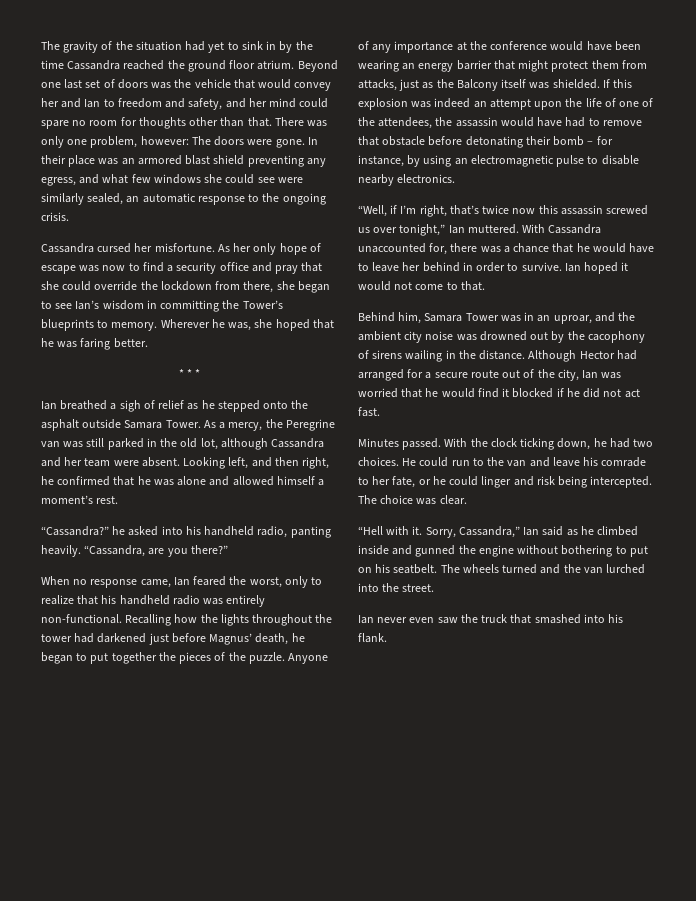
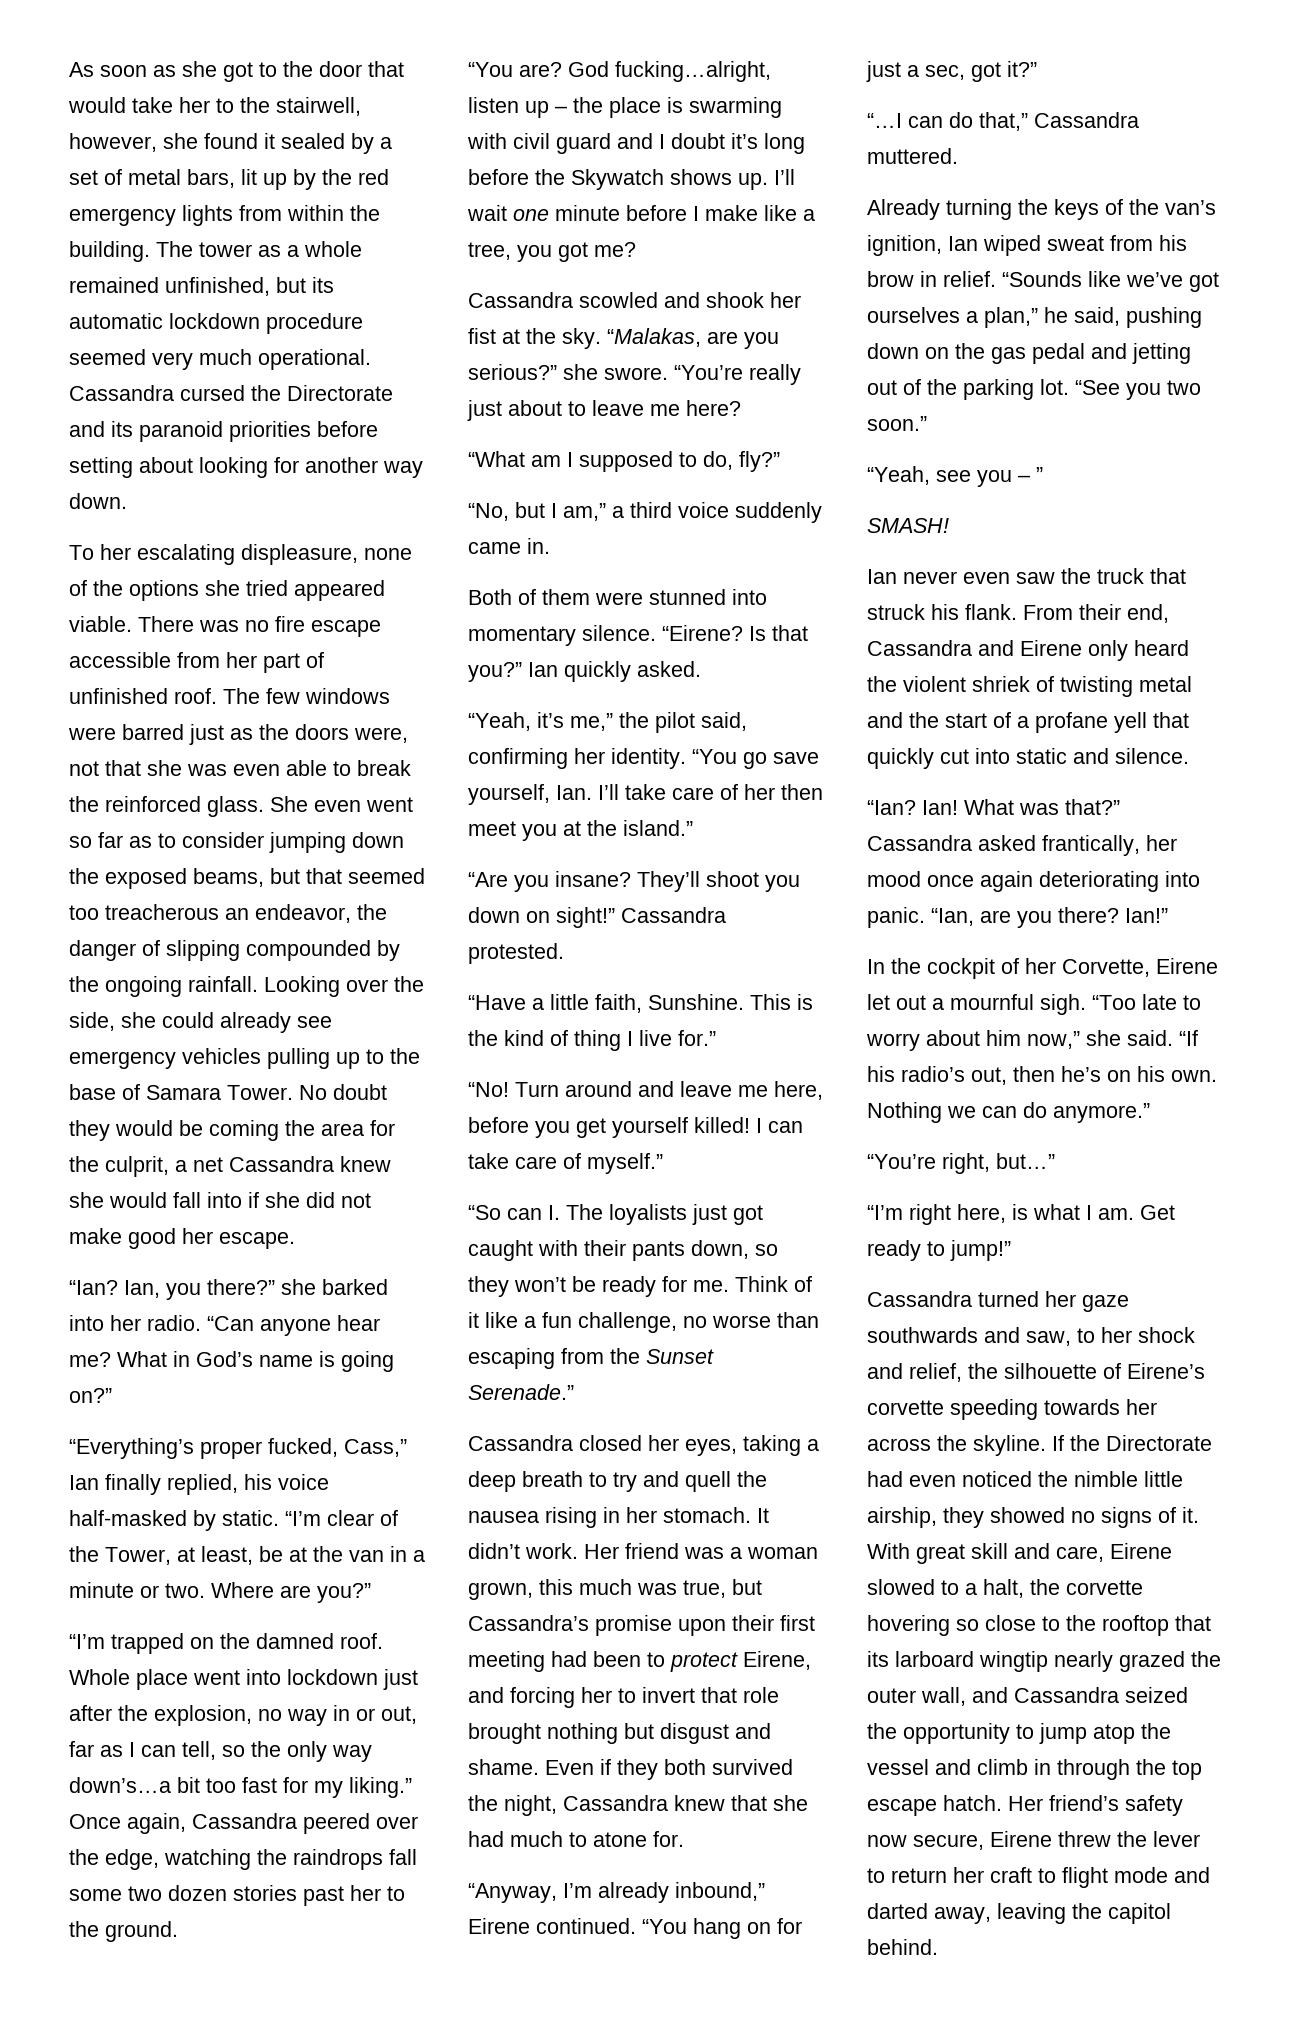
[41,41,313,53] [41,60,338,72] [41,79,332,91] [41,98,329,110] [41,117,328,129] [41,136,318,148] [41,155,326,167] [41,174,303,186] [41,193,326,205] [41,212,69,221] [41,243,321,255] [41,262,323,274] [41,281,330,293] [41,300,283,312] [41,319,334,331] [41,338,148,350] [178,369,201,378] [41,400,309,412] [41,419,335,431] [41,438,325,450] [41,457,330,469] [41,476,325,486] [41,495,119,504] [41,526,331,538] [41,545,228,557] [41,576,323,588] [41,595,266,607] [41,614,333,626] [41,633,305,645] [41,652,329,664] [358,41,641,53] [358,60,647,72] [358,79,633,91] [358,98,654,110] [358,117,642,129] [358,136,613,148] [358,155,639,167] [358,174,456,186] [358,205,649,217] [358,224,602,236] [358,243,655,255] [358,262,629,274] [358,281,485,291] [358,312,636,324] [358,331,645,343] [358,350,637,362] [358,369,622,381] [358,388,640,398] [358,407,380,417] [358,438,654,450] [358,457,647,467] [358,476,653,488] [358,495,467,505] [358,526,639,538] [358,545,648,557] [358,564,646,574] [358,583,435,592] The gravity of the situation had yet to sink in by the time Cassandra reached the ground floor atrium. Beyond one last set of doors was the vehicle that would convey her and Ian to freedom and safety, and her mind could spare no room for thoughts other than that. There was only one problem, however: The doors were gone. In their place was an armored blast shield preventing any egress, and what few windows she could see were similarly sealed, an automatic response to the ongoing crisis. // Cassandra cursed her misfortune. As her only hope of escape was now to find a security office and pray that she could override the lockdown from there, she began to see Ian’s wisdom in committing the Tower’s blueprints to memory. Wherever he was, she hoped that he was faring better. // * * * // Ian breathed a sigh of relief as he stepped onto the asphalt outside Samara Tower. As a mercy, the Peregrine van was still parked in the old lot, although Cassandra and her team were absent. Looking left, and then right, he confirmed that he was alone and allowed himself a moment’s rest. // “Cassandra?” he asked into his handheld radio, panting heavily. “Cassandra, are you there?” // When no response came, Ian feared the worst, only to realize that his handheld radio was entirely non-functional. Recalling how the lights throughout the tower had darkened just before Magnus’ death, he began to put together the pieces of the puzzle. Anyone of any importance at the conference would have been wearing an energy barrier that might protect them from attacks, just as the Balcony itself was shielded. If this explosion was indeed an attempt upon the life of one of the attendees, the assassin would have had to remove that obstacle before detonating their bomb – for instance, by using an electromagnetic pulse to disable nearby electronics. // “Well, if I’m right, that’s twice now this assassin screwed us over tonight,” Ian muttered. With Cassandra unaccounted for, there was a chance that he would have to leave her behind in order to survive. Ian hoped it would not come to that. // Behind him, Samara Tower was in an uproar, and the ambient city noise was drowned out by the cacophony of sirens wailing in the distance. Although Hector had arranged for a secure route out of the city, Ian was worried that he would find it blocked if he did not act fast. // Minutes passed. With the clock ticking down, he had two choices. He could run to the van and leave his comrade to her fate, or he could linger and risk being intercepted. The choice was clear. // “Hell with it. Sorry, Cassandra,” Ian said as he climbed inside and gunned the engine without bothering to put on his seatbelt. The wheels turned and the van lurched into the street. -> [69,61,404,82] [68,97,361,116] [69,133,392,154] [69,169,389,190] [69,205,380,226] [69,241,362,262] [69,277,334,296] [69,313,363,334] [69,349,371,370] [69,385,393,401] [69,421,378,442] [69,457,423,478] [69,493,127,509] [69,544,412,565] [69,580,385,601] [69,616,381,637] [69,652,324,673] [69,688,390,704] [68,724,408,745] [69,760,411,776] [69,796,413,817] [69,832,404,853] [69,868,425,889] [69,904,387,923] [69,940,400,961] [69,976,424,997] [69,1012,332,1033] [69,1048,420,1069] [69,1084,387,1100] [69,1120,395,1141] [69,1156,391,1177] [69,1192,371,1208] [69,1228,295,1249] [69,1279,388,1300] [69,1315,380,1336] [69,1351,394,1372] [69,1388,112,1403] [69,1438,407,1459] [69,1474,329,1495] [69,1510,398,1531] [69,1546,425,1565] [69,1582,371,1603] [69,1633,383,1654] [69,1669,418,1690] [69,1705,417,1726] [69,1741,372,1762] [69,1777,412,1798] [69,1813,418,1834] [69,1849,417,1870] [69,1885,405,1906] [69,1921,178,1942] [468,61,771,82] [468,97,782,118] [467,133,805,154] [468,169,795,190] [467,205,815,221] [468,242,636,262] [468,292,801,308] [468,328,779,349] [468,364,801,385] [467,400,741,421] [468,451,780,472] [468,502,822,523] [468,538,550,554] [468,589,767,605] [468,625,808,646] [468,661,701,682] [468,712,747,733] [468,748,819,769] [468,784,823,805] [468,820,693,841] [468,871,800,892] [468,907,726,928] [468,943,564,964] [468,994,813,1013] [468,1030,716,1051] [468,1081,823,1100] [468,1117,803,1138] [468,1153,663,1174] [468,1204,763,1225] [468,1240,778,1261] [468,1276,812,1297] [468,1312,819,1333] [468,1348,714,1369] [468,1384,574,1400] [468,1435,819,1456] [468,1471,767,1492] [468,1507,769,1528] [468,1543,818,1559] [468,1579,762,1600] [468,1615,815,1636] [468,1651,811,1672] [468,1687,779,1708] [468,1723,771,1744] [468,1759,793,1780] [468,1795,808,1816] [468,1831,684,1847] [468,1882,765,1903] [468,1918,802,1939] [866,61,1037,82] [867,112,1139,131] [867,148,958,164] [867,199,1216,220] [867,235,1187,256] [867,271,1219,292] [867,307,1202,328] [867,343,1191,364] [867,379,1201,400] [867,416,927,431] [867,466,1043,487] [867,518,949,533] As soon as she got to the door that would take her to the stairwell, however, she found it sealed by a set of metal bars, lit up by the red emergency lights from within the building. The tower as a whole remained unfinished, but its automatic lockdown procedure seemed very much operational. Cassandra cursed the Directorate and its paranoid priorities before setting about looking for another way down. // To her escalating displeasure, none of the options she tried appeared viable. There was no fire escape accessible from her part of unfinished roof. The few windows were barred just as the doors were, not that she was even able to break the reinforced glass. She even went so far as to consider jumping down the exposed beams, but that seemed too treacherous an endeavor, the danger of slipping compounded by the ongoing rainfall. Looking over the side, she could already see emergency vehicles pulling up to the base of Samara Tower. No doubt they would be coming the area for the culprit, a net Cassandra knew she would fall into if she did not make good her escape. // “Ian? Ian, you there?” she barked into her radio. “Can anyone hear me? What in God’s name is going on?” // “Everything’s proper fucked, Cass,” Ian finally replied, his voice half-masked by static. “I’m clear of the Tower, at least, be at the van in a minute or two. Where are you?” // “I’m trapped on the damned roof. Whole place went into lockdown just after the explosion, no way in or out, far as I can tell, so the only way down’s…a bit too fast for my liking.” Once again, Cassandra peered over the edge, watching the raindrops fall some two dozen stories past her to the ground. // “You are? God fucking…alright, listen up – the place is swarming with civil guard and I doubt it’s long before the Skywatch shows up. I’ll wait one minute before I make like a tree, you got me? // Cassandra scowled and shook her fist at the sky. “Malakas, are you serious?” she swore. “You’re really just about to leave me here? // “What am I supposed to do, fly?” // “No, but I am,” a third voice suddenly came in. // Both of them were stunned into momentary silence. “Eirene? Is that you?” Ian quickly asked. // “Yeah, it’s me,” the pilot said, confirming her identity. “You go save yourself, Ian. I’ll take care of her then meet you at the island.” // “Are you insane? They’ll shoot you down on sight!” Cassandra protested. // “Have a little faith, Sunshine. This is the kind of thing I live for.” // “No! Turn around and leave me here, before you get yourself killed! I can take care of myself.” // “So can I. The loyalists just got caught with their pants down, so they won’t be ready for me. Think of it like a fun challenge, no worse than escaping from the Sunset Serenade.” // Cassandra closed her eyes, taking a deep breath to try and quell the nausea rising in her stomach. It didn’t work. Her friend was a woman grown, this much was true, but Cassandra’s promise upon their first meeting had been to protect Eirene, and forcing her to invert that role brought nothing but disgust and shame. Even if they both survived the night, Cassandra knew that she had much to atone for. // “Anyway, I’m already inbound,” Eirene continued. “You hang on for just a sec, got it?” // “…I can do that,” Cassandra muttered. // Already turning the keys of the van’s ignition, Ian wiped sweat from his brow in relief. “Sounds like we’ve got ourselves a plan,” he said, pushing down on the gas pedal and jetting out of the parking lot. “See you two soon.” // “Yeah, see you – ” // SMASH!
[534,614,624,624] [358,633,387,643] smashed into his flank. -> [867,604,1169,623] [867,640,1189,661] [867,676,1192,697] [867,712,1189,733] [867,748,1189,769] [867,799,1120,815] [867,835,1177,856] [867,871,1200,892] [867,907,1168,928] [867,958,1218,979] [867,994,1201,1015] [866,1030,1198,1051] [867,1066,1217,1085] [867,1102,1150,1123] [867,1153,1055,1174] [867,1204,1175,1225] [867,1240,1011,1261] [867,1291,1129,1312] [867,1327,1195,1346] [867,1363,1205,1382] [867,1399,1157,1420] [867,1435,1212,1456] [867,1471,1183,1487] [867,1507,1199,1528] [867,1543,1172,1564] [867,1579,1143,1598] [867,1615,1211,1636] [867,1651,1221,1672] [867,1687,1188,1706] [867,1723,1171,1744] [867,1759,1202,1780] [867,1795,1183,1816] [867,1831,1200,1850] [867,1867,1210,1888] [867,1903,1171,1924] [867,1939,938,1955] struck his flank. From their end, Cassandra and Eirene only heard the violent shriek of twisting metal and the start of a profane yell that quickly cut into static and silence. // “Ian? Ian! What was that?” Cassandra asked frantically, her mood once again deteriorating into panic. “Ian, are you there? Ian!” // In the cockpit of her Corvette, Eirene let out a mournful sigh. “Too late to worry about him now,” she said. “If his radio’s out, then he’s on his own. Nothing we can do anymore.” // “You’re right, but…” // “I’m right here, is what I am. Get ready to jump!” // Cassandra turned her gaze southwards and saw, to her shock and relief, the silhouette of Eirene’s corvette speeding towards her across the skyline. If the Directorate had even noticed the nimble little airship, they showed no signs of it. With great skill and care, Eirene slowed to a halt, the corvette hovering so close to the rooftop that its larboard wingtip nearly grazed the outer wall, and Cassandra seized the opportunity to jump atop the vessel and climb in through the top escape hatch. Her friend’s safety now secure, Eirene threw the lever to return her craft to flight mode and darted away, leaving the capitol behind.

